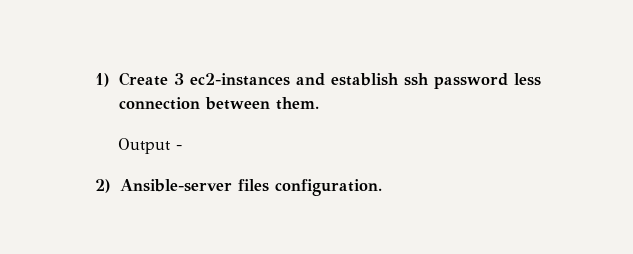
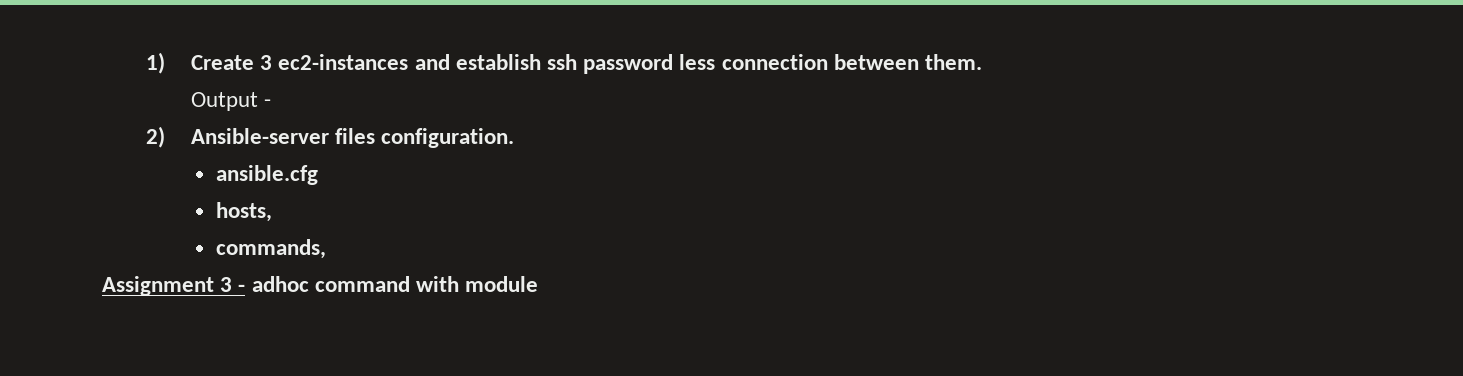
(382, 187) none -> [216,165,319,185] [216,202,273,222] [216,239,327,259] [102,276,539,296] // ansible.cfg // hosts, // commands, // Assignment 3 - adhoc command with module

